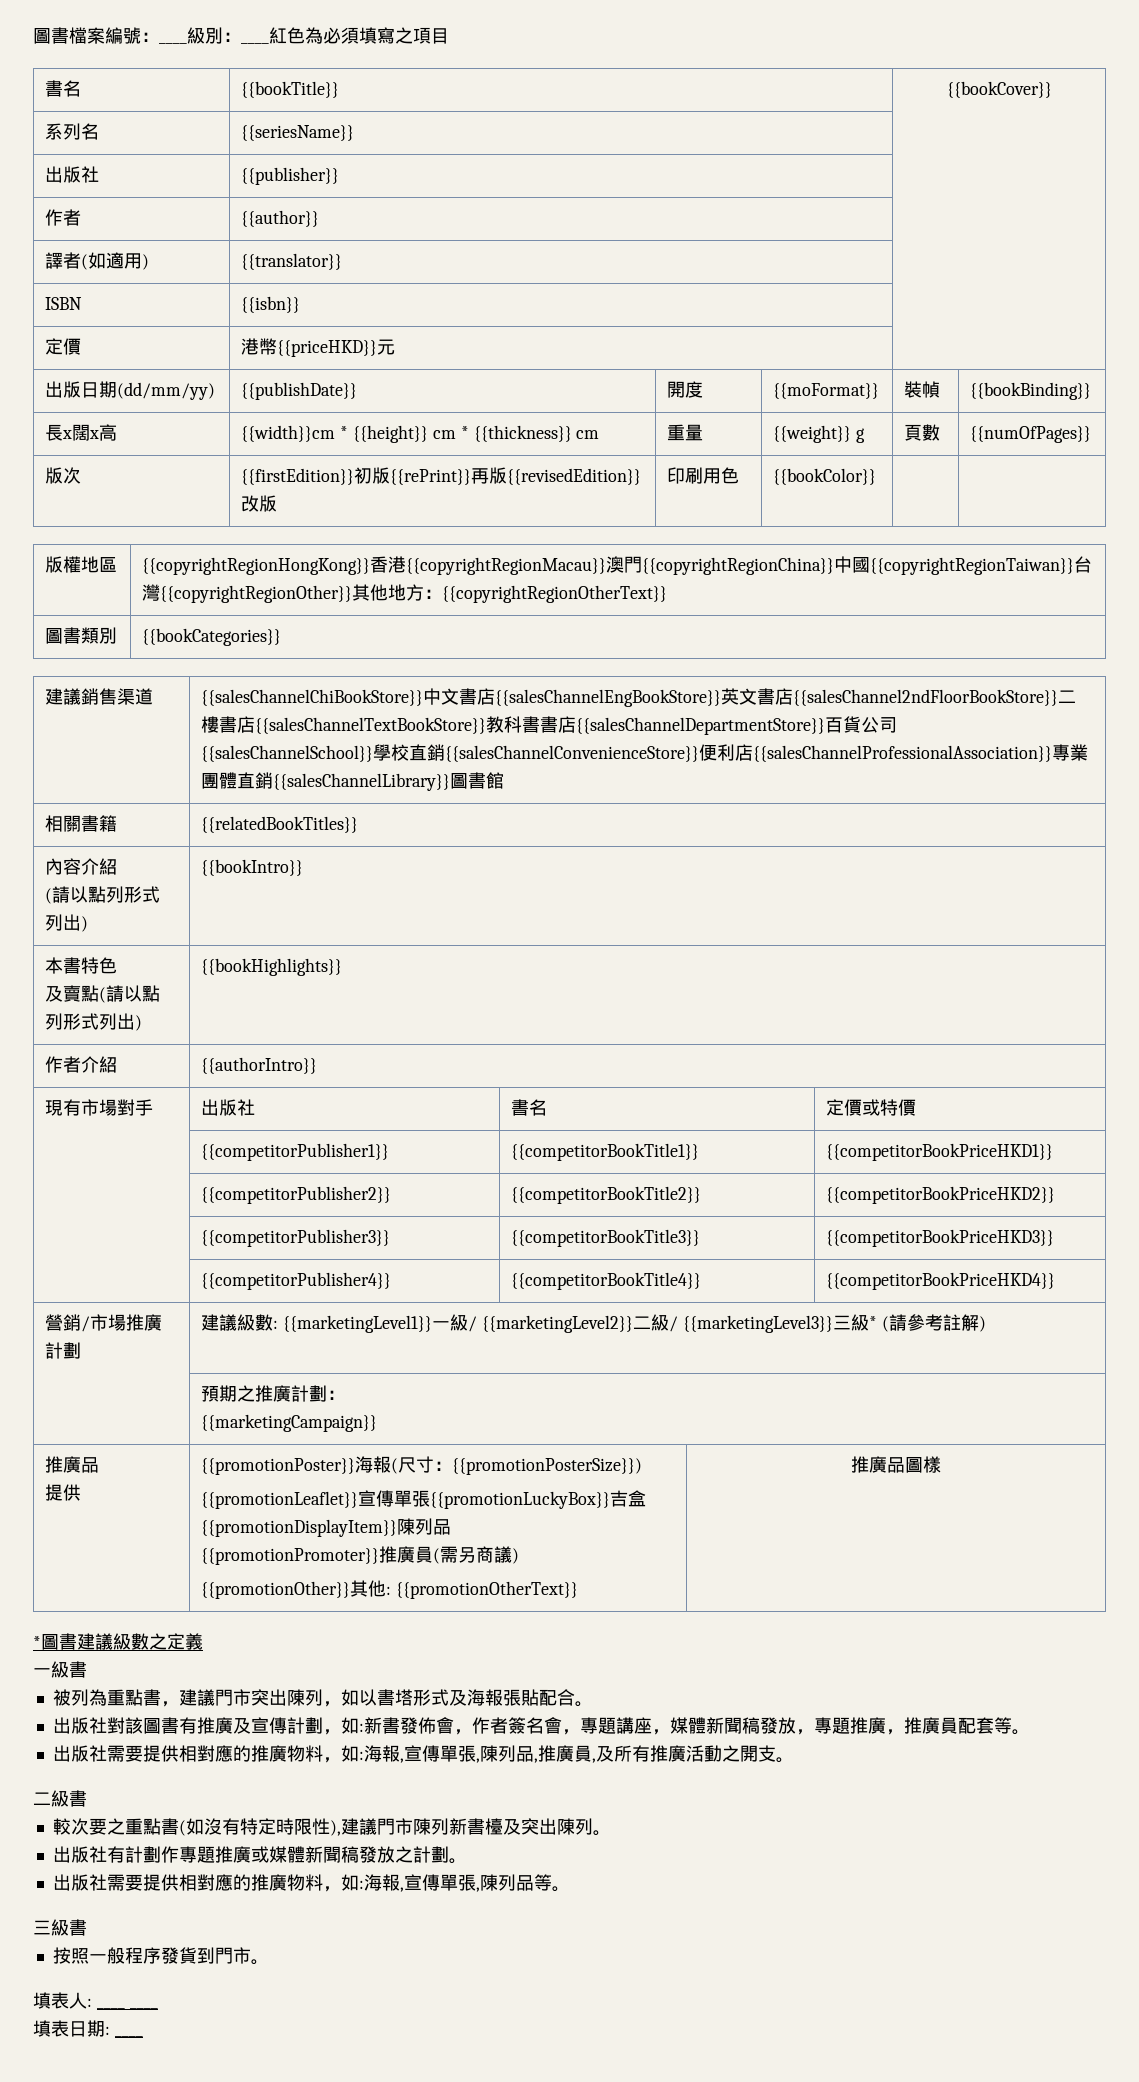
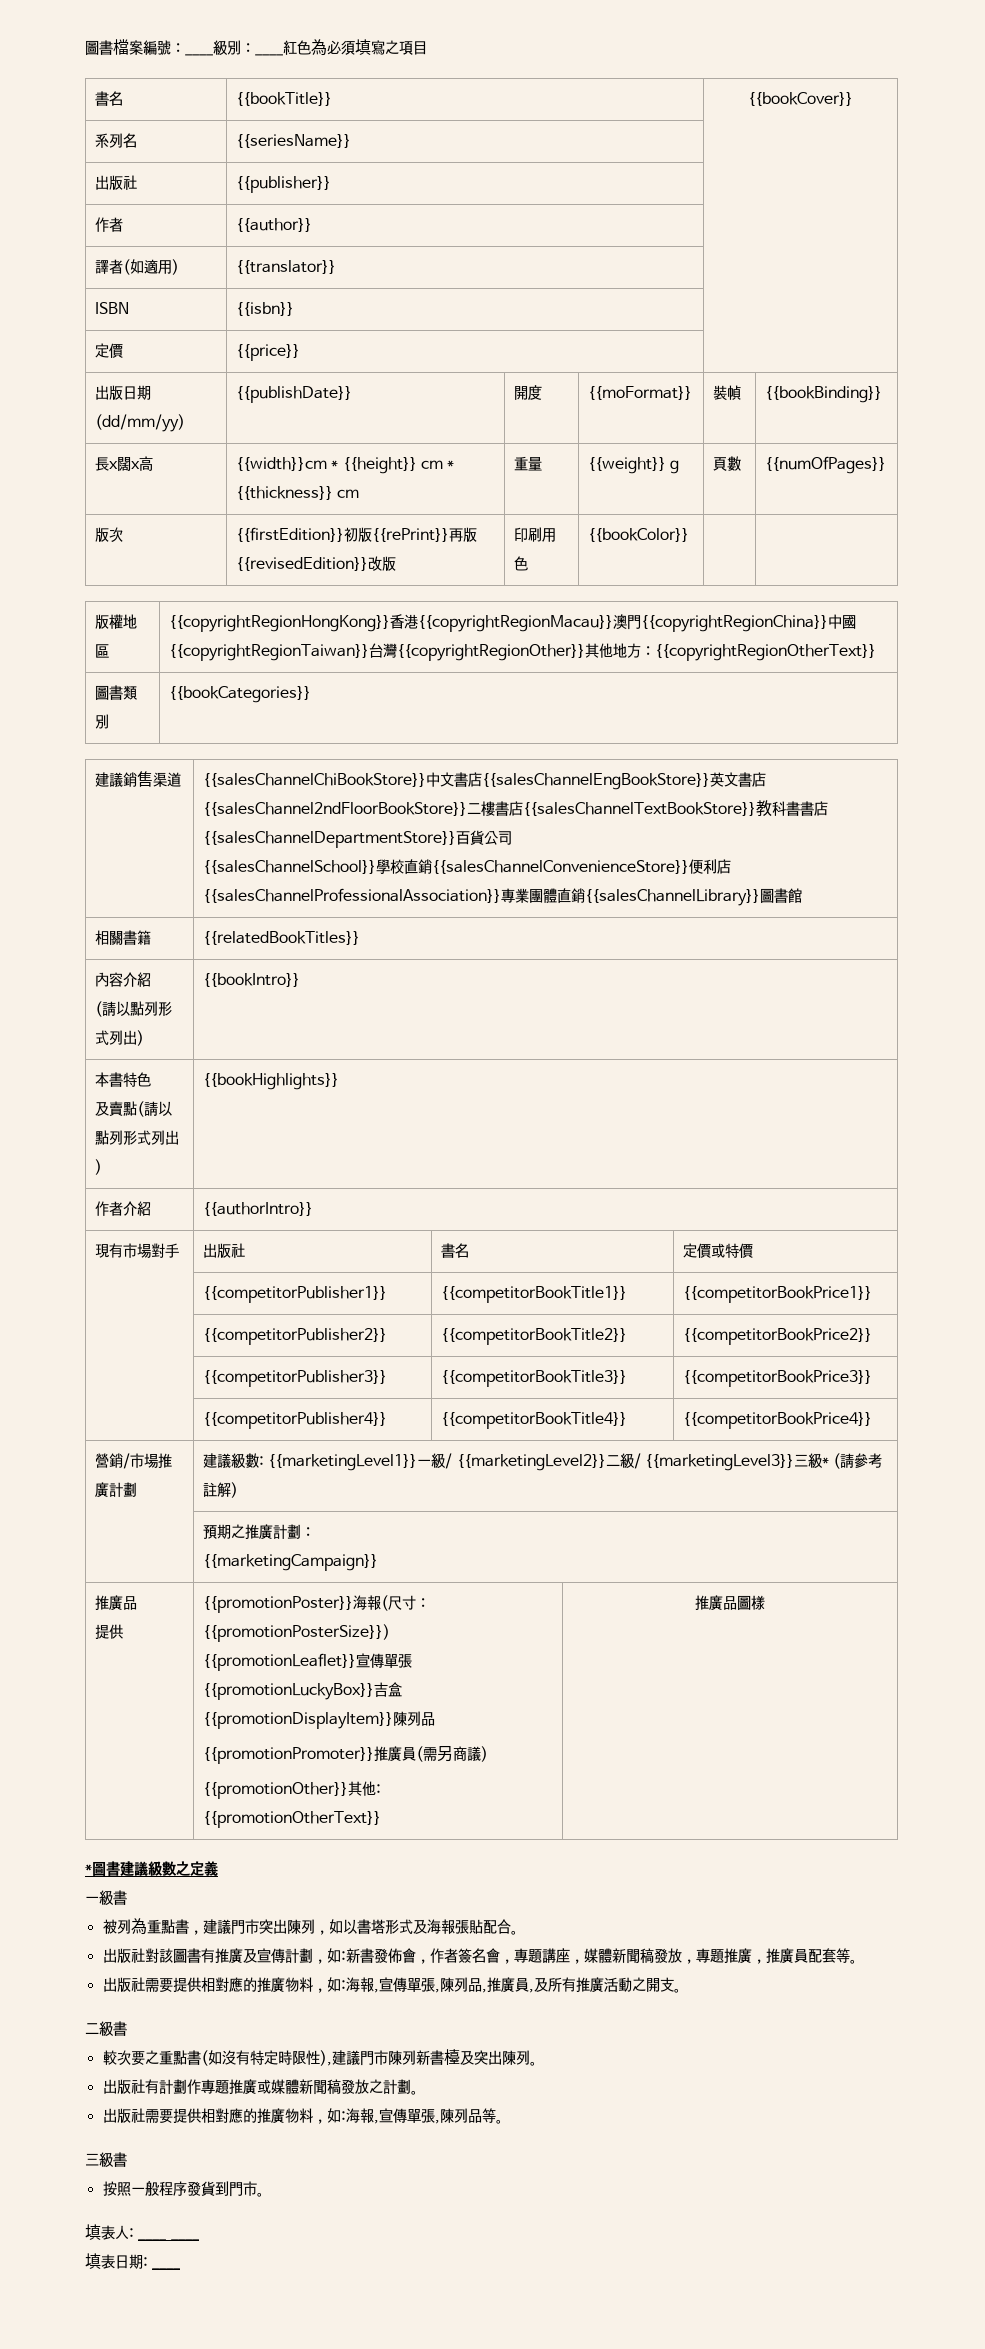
[241,338,396,357] 港幣{{priceHKD}}元 -> [235,344,300,361] {{price}}
[826,1143,1054,1161] {{competitorBookPriceHKD1}} -> [682,1286,872,1303] {{competitorBookPrice1}}
[826,1186,1056,1204] {{competitorBookPriceHKD2}} -> [682,1328,872,1345] {{competitorBookPrice2}}
[826,1229,1055,1247] {{competitorBookPriceHKD3}} -> [682,1370,872,1387] {{competitorBookPrice3}}
[826,1272,1056,1290] {{competitorBookPriceHKD4}} -> [682,1412,872,1429] {{competitorBookPrice4}}

